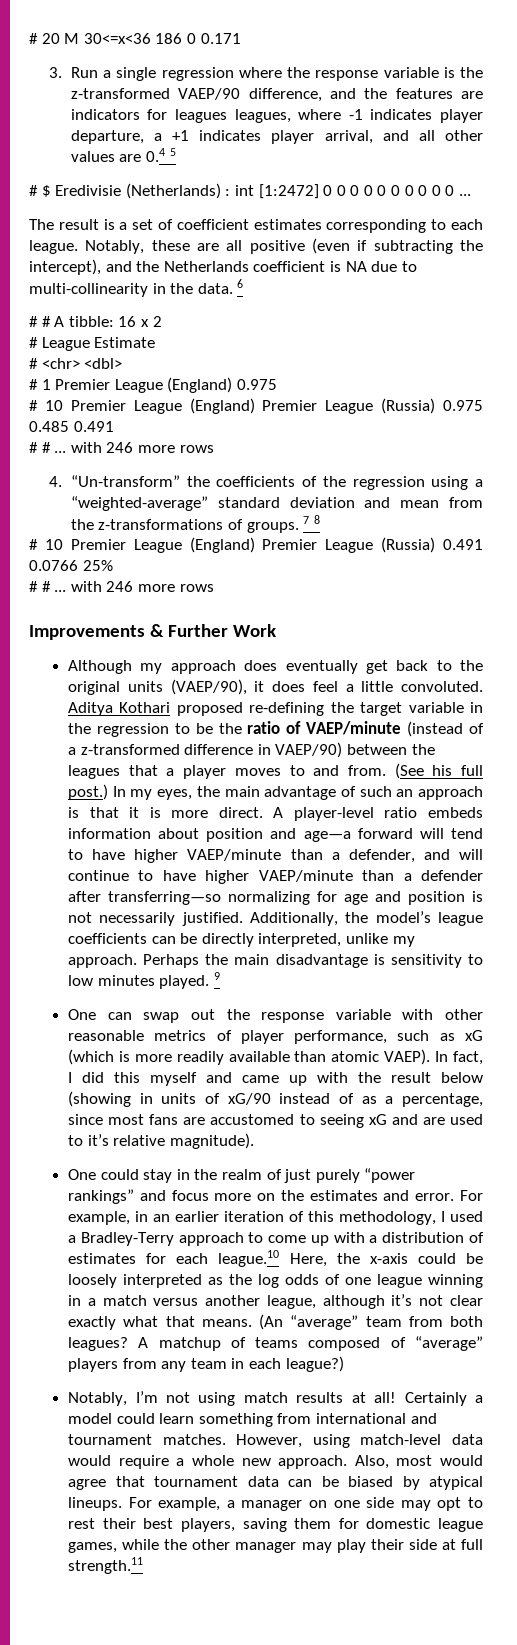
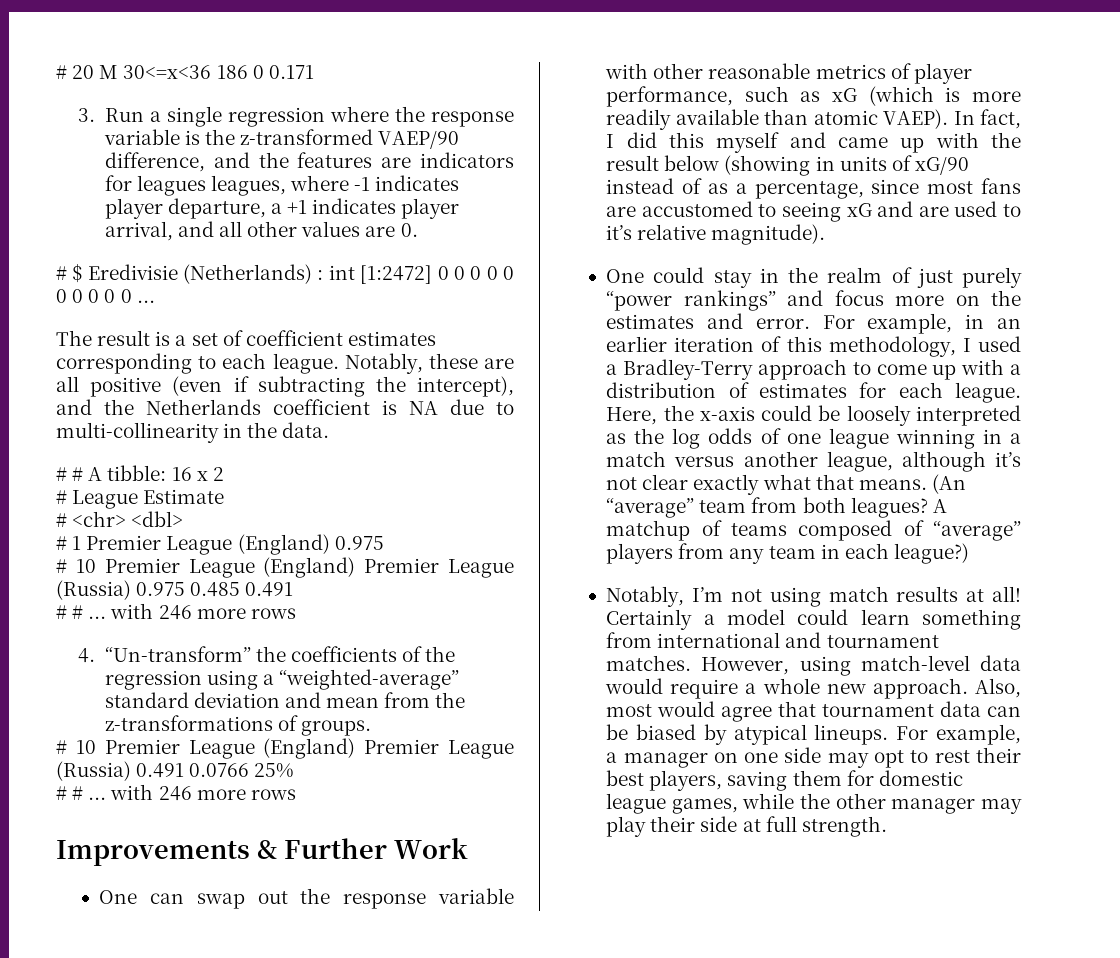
[146,148,176,162] 0.4 5 -> [400,223,418,237] 0.
[237,279,244,288] 6 -> (330, 430) none
[303,515,320,524] 7 8 -> (372, 728) none
[68,660,483,674] [68,679,483,695] [68,702,483,716] [68,721,485,737] [68,742,435,758] [68,763,483,779] [68,784,483,800] [68,807,484,821] [68,828,483,842] [68,849,483,863] [68,870,483,884] [68,891,483,905] [68,911,483,926] [68,933,415,947] [68,954,483,968] [68,972,220,989] // Although my approach does eventually get back to the original units (VAEP/90), it does feel a little convoluted. Aditya Kothari proposed re-defining the target variable in the regression to be the ratio of VAEP/minute (instead of a z-transformed difference in VAEP/90) between the leagues that a player moves to and from. (See his full post.) In my eyes, the main advantage of such an approach is that it is more direct. A player-level ratio embeds information about position and age—a forward will tend to have higher VAEP/minute than a defender, and will continue to have higher VAEP/minute than a defender after transferring—so normalizing for age and position is not necessarily justified. Additionally, the model’s league coefficients can be directly interpreted, unlike my approach. Perhaps the main disadvantage is sensitivity to low minutes played. 9 -> (468, 848) none
[218,1250,280,1267] league.10 -> [955,382,1021,403] league.
[68,1557,144,1574] strength.11 -> [801,816,887,837] strength.

